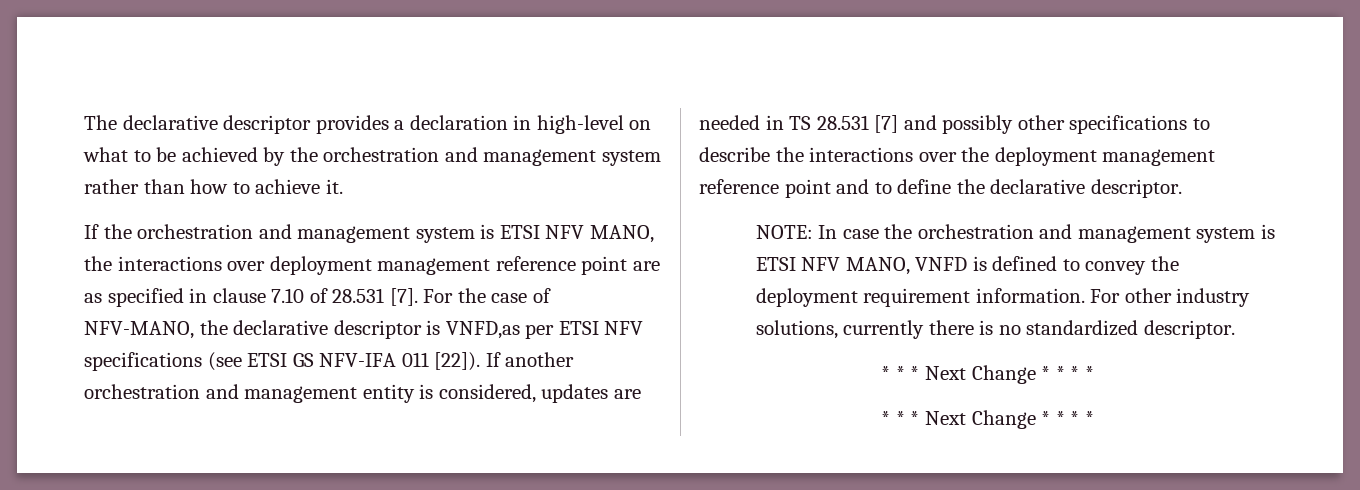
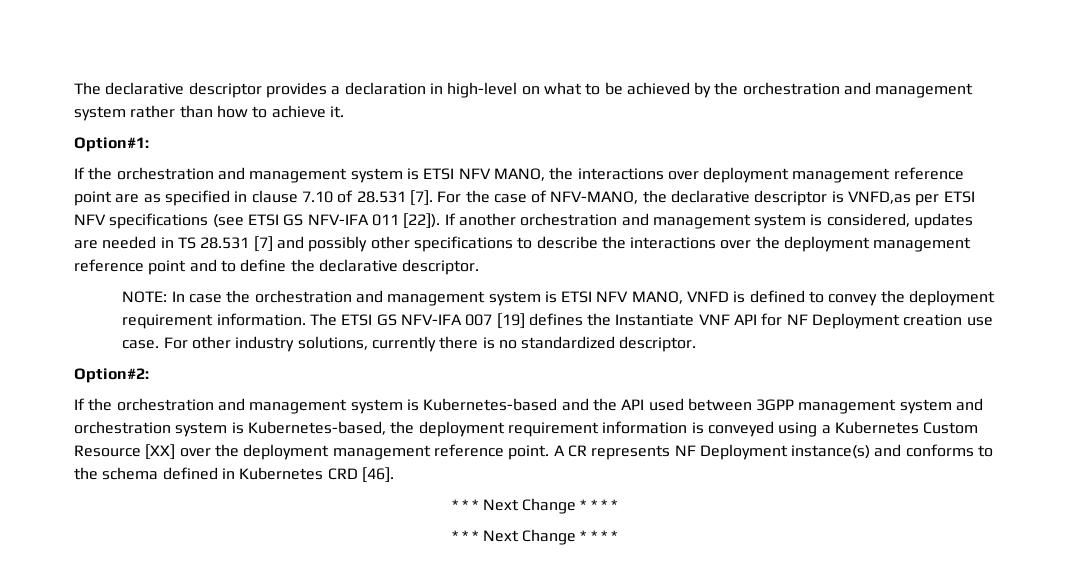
(343, 186) none -> [74,137,149,152] // Option#1:
[362,384,415,403] entity -> [754,214,807,229] system
(1085, 295) none -> [309,313,993,329] [122,340,160,349] The ETSI GS NFV-IFA 007 [19] defines the Instantiate VNF API for NF Deployment creation use case.
(1235, 329) none -> [74,368,149,383] [74,398,984,414] [74,421,979,437] [74,444,994,460] [74,467,394,483] // Option#2: // If the orchestration and management system is Kubernetes-based and the API used between 3GPP management system and orchestration system is Kubernetes-based, the deployment requirement information is conveyed using a Kubernetes Custom Resource [XX] over the deployment management reference point. A CR represents NF Deployment instance(s) and conforms to the schema defined in Kubernetes CRD [46].

